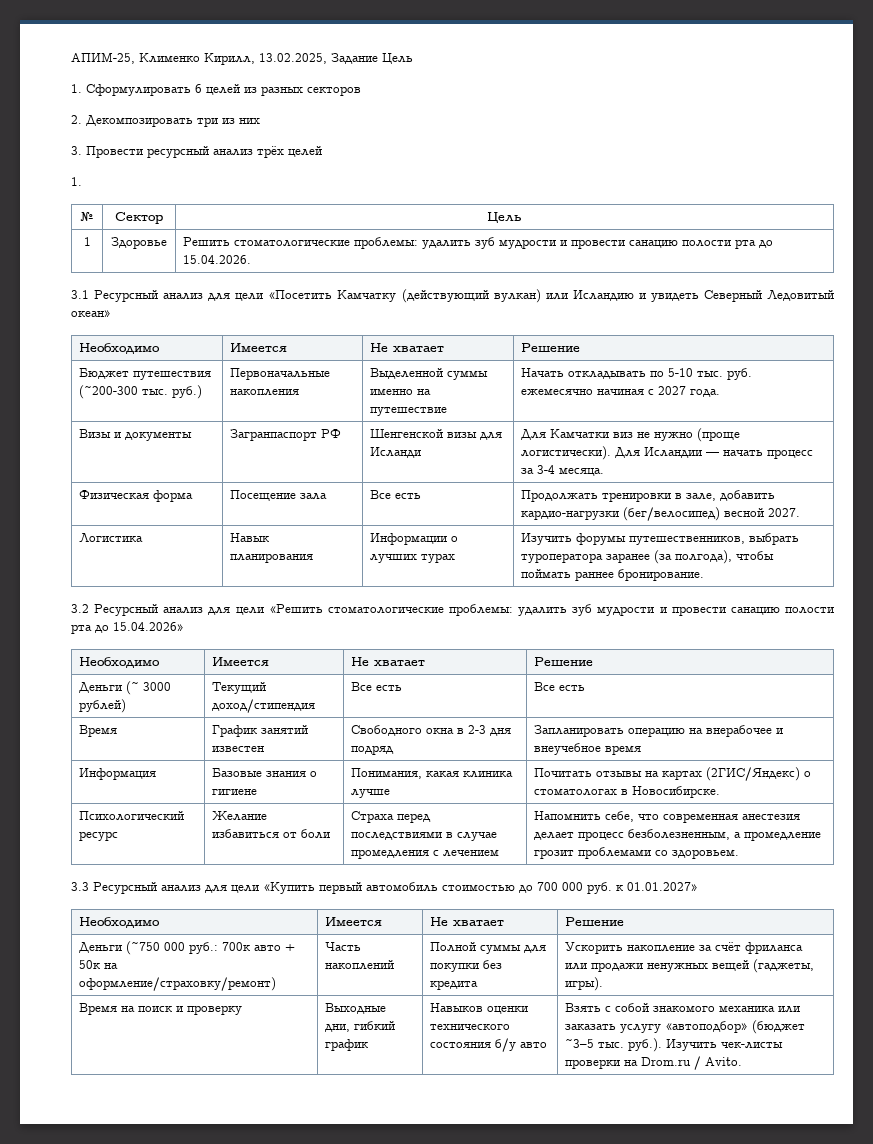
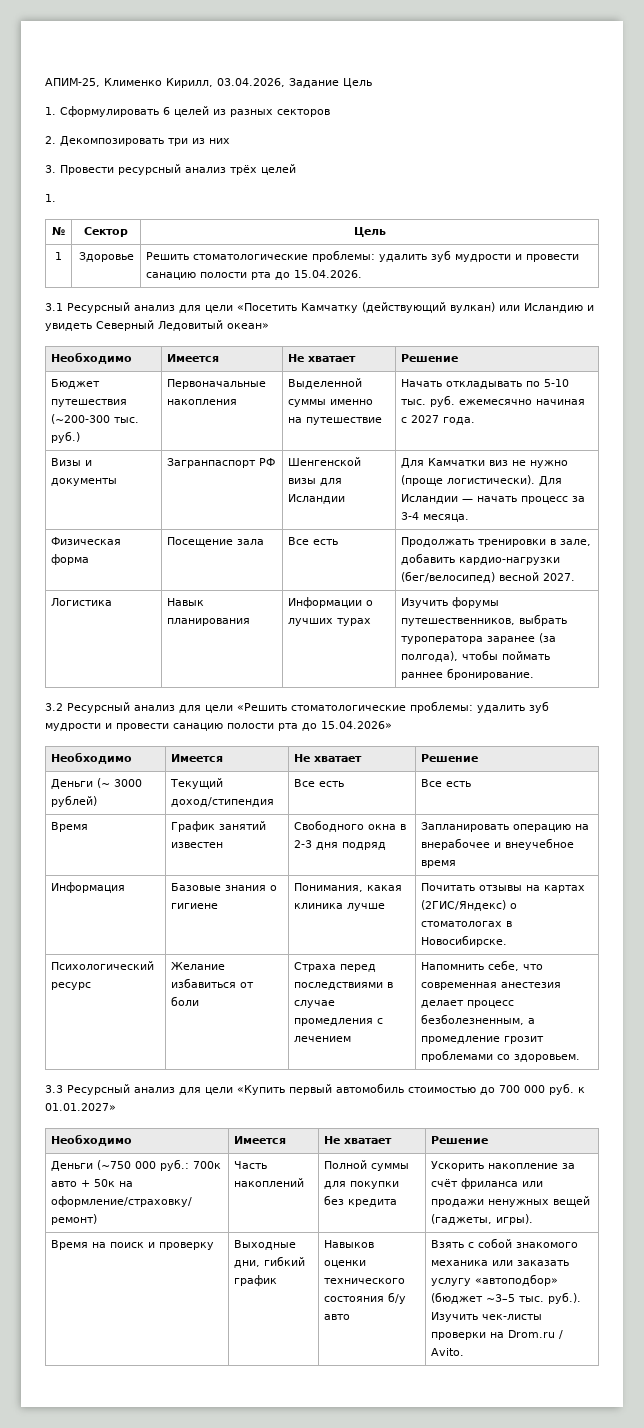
[259,53,327,64] 13.02.2025, -> [217,78,285,87] 03.04.2026,
[370,447,422,458] Исланди -> [288,494,346,504] Исландии

